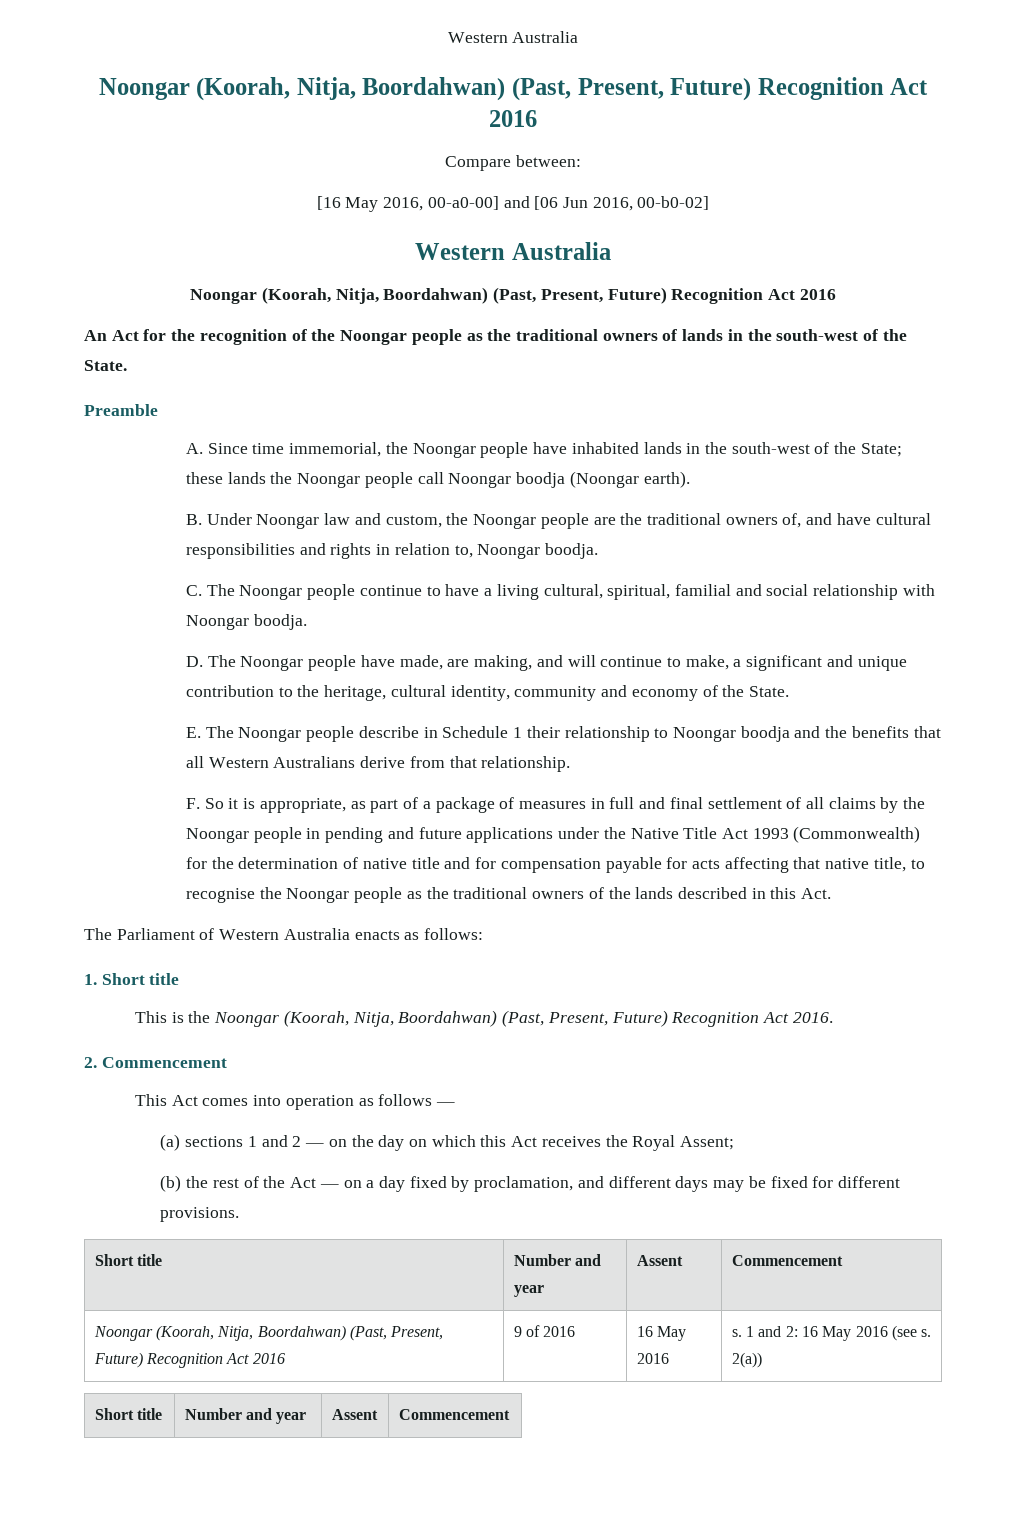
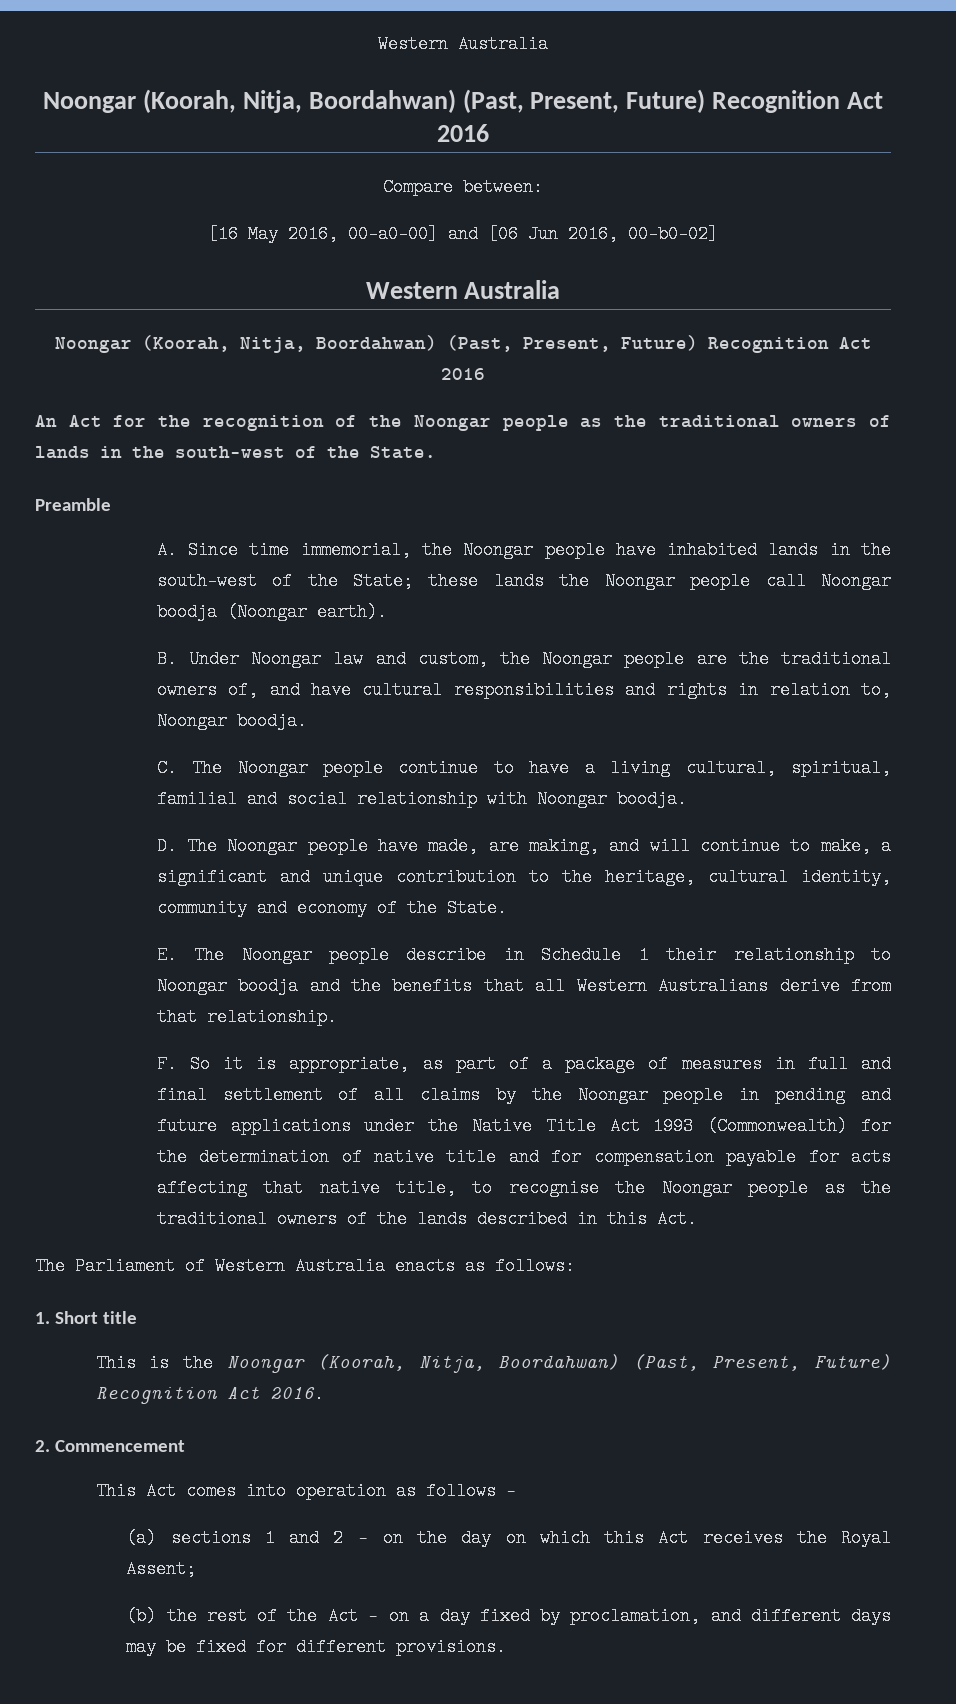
[94,1254,162,1266] [513,1254,601,1266] [513,1285,544,1297] [636,1255,683,1266] [731,1255,843,1266] [93,1325,444,1341] [93,1352,285,1368] [513,1325,576,1337] [636,1326,686,1341] [636,1353,669,1364] [731,1325,932,1341] [731,1352,762,1368] [94,1408,162,1420] [184,1408,307,1424] [331,1409,378,1420] [398,1409,510,1420] // Short title | Number and year | Assent | Commencement // Noongar (Koorah, Nitja, Boordahwan) (Past, Present, Future) Recognition Act 2016 | 9 of 2016 | 16 May 2016 | s. 1 and 2: 16 May 2016 (see s. 2(a)) // Short title | Number and year | Assent | Commencement -> (507, 1647) none

